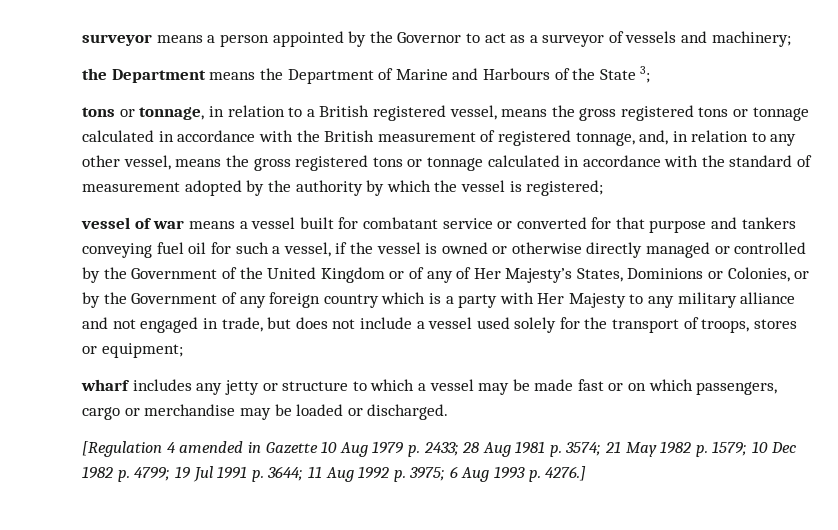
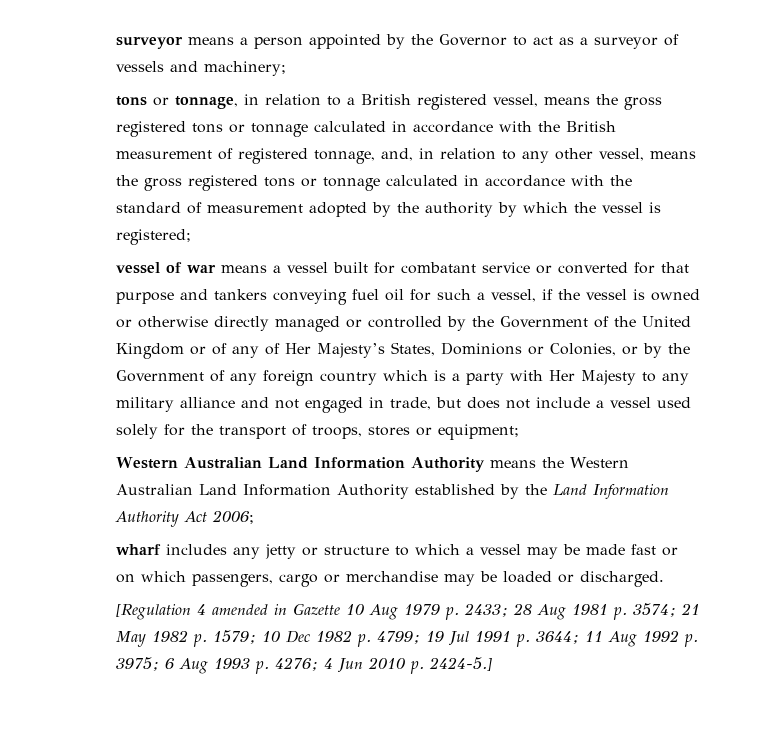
[82,66,651,84] // the Department means the Department of Marine and Harbours of the State 3; -> (287, 68) none
(183, 350) none -> [116,457,630,472] [116,484,670,499] [115,510,255,527] // Western Australian Land Information Authority means the Western Australian Land Information Authority established by the Land Information Authority Act 2006;
[545,466,587,481] 4276.] -> [275,657,493,674] 4276; 4 Jun 2010 p. 2424-5.]

